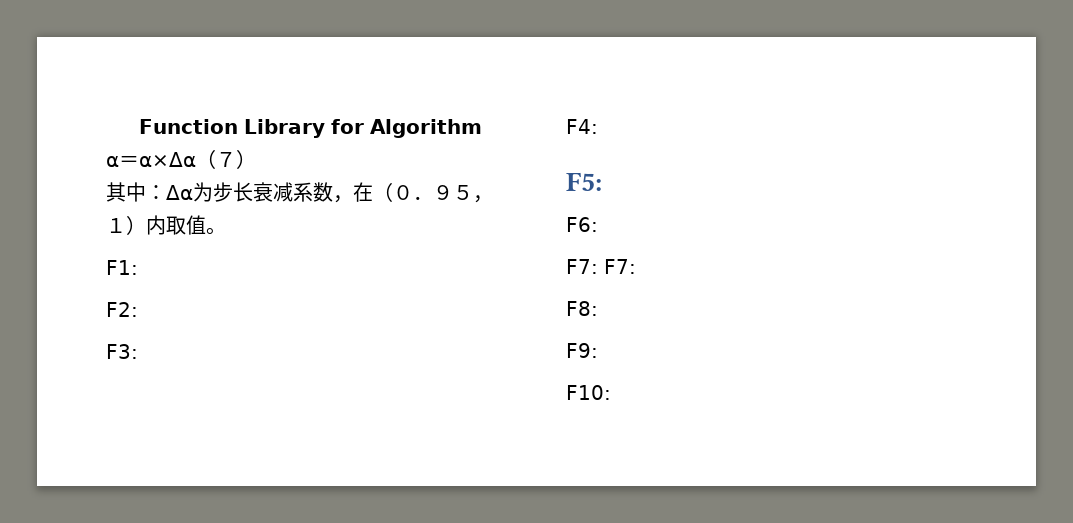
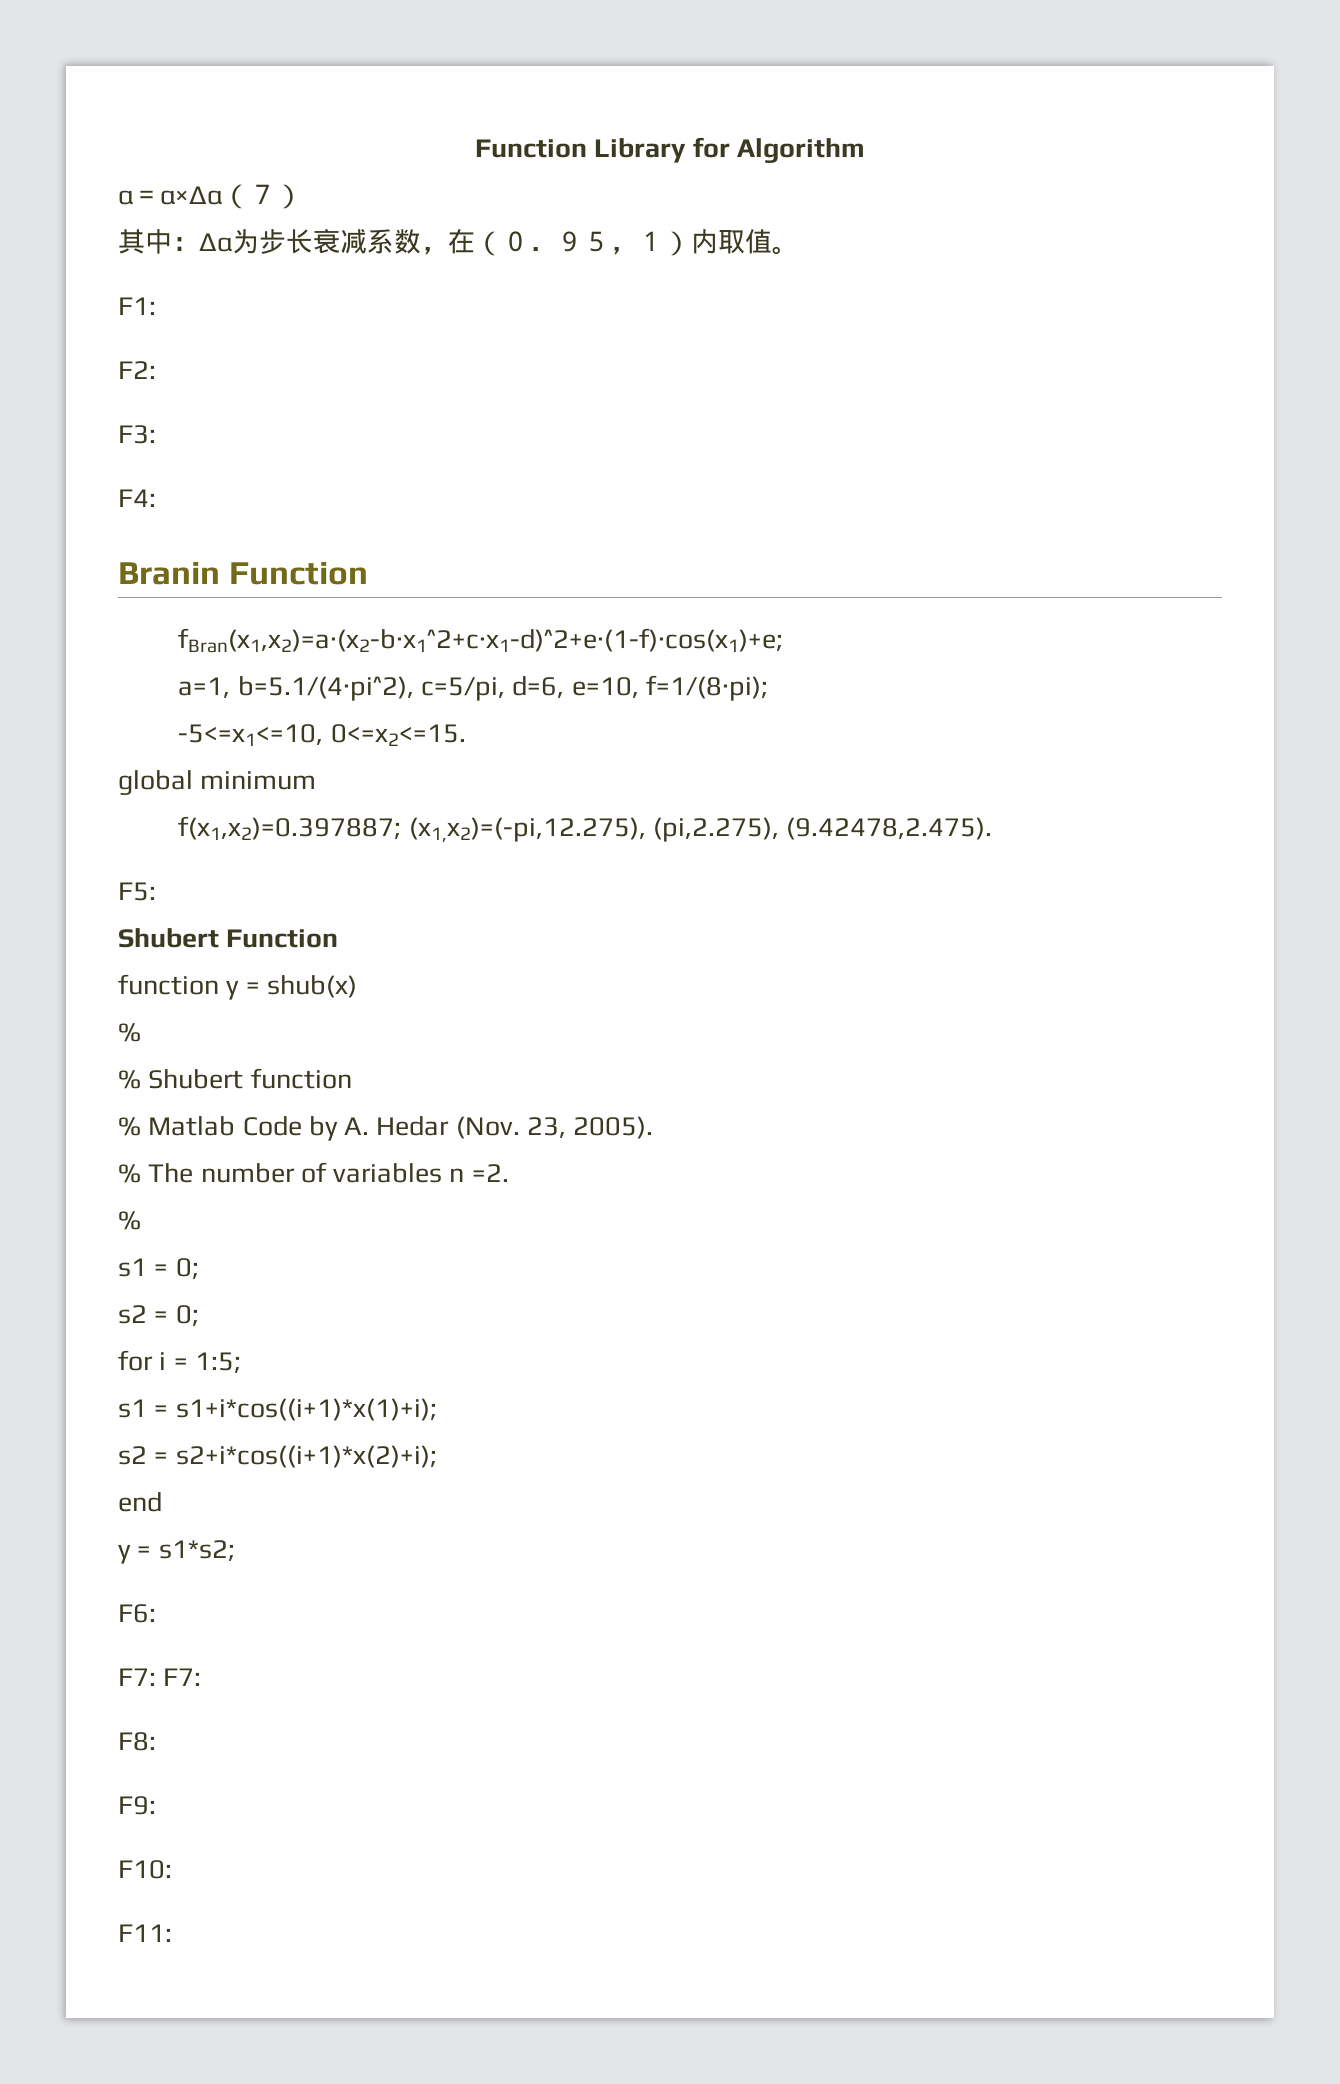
[566,172,602,191] F5: -> [118,561,369,585] [178,628,784,653] [178,675,768,701] [178,724,466,746] [118,770,317,795] [178,816,993,843] [118,882,156,901] [118,928,339,948] [118,974,357,1000] [118,1023,141,1042] [118,1068,352,1089] [118,1116,654,1141] [118,1162,509,1183] [118,1211,141,1230] [118,1258,199,1280] [118,1305,199,1327] [118,1350,241,1374] [118,1398,437,1421] [118,1445,437,1468] [118,1492,162,1512] [118,1540,235,1564] Branin Function // fBran(x1,x2)=a·(x2-b·x1^2+c·x1-d)^2+e·(1-f)·cos(x1)+e; // a=1, b=5.1/(4·pi^2), c=5/pi, d=6, e=10, f=1/(8·pi); // -5<=x1<=10, 0<=x2<=15. // global minimum // f(x1,x2)=0.397887; (x1,x2)=(-pi,12.275), (pi,2.275), (9.42478,2.475). // F5: // Shubert Function // function y = shub(x) // % // % Shubert function // % Matlab Code by A. Hedar (Nov. 23, 2005). // % The number of variables n =2. // % // s1 = 0; // s2 = 0; // for i = 1:5; // s1 = s1+i*cos((i+1)*x(1)+i); // s2 = s2+i*cos((i+1)*x(2)+i); // end // y = s1*s2;
(611, 392) none -> [118,1924,172,1942] // F11:

